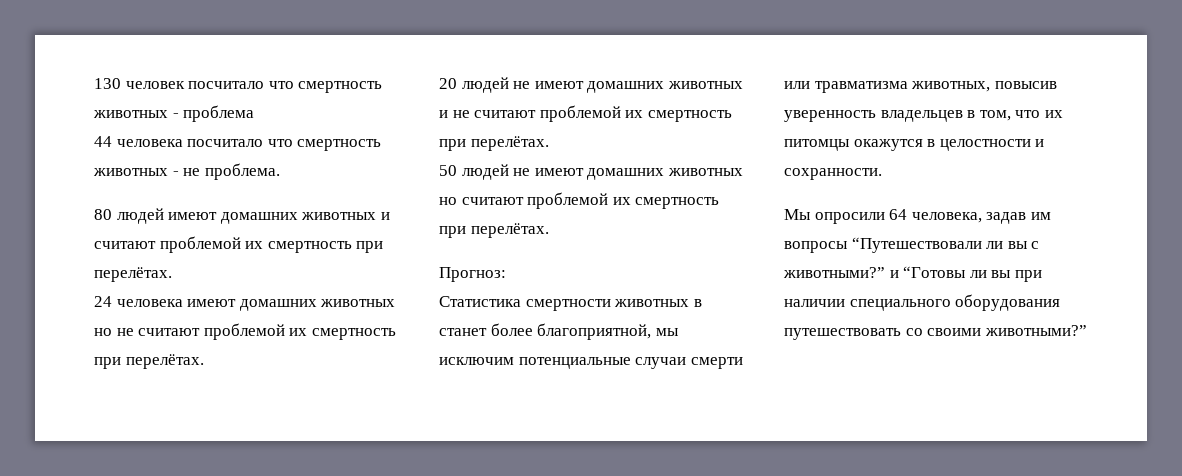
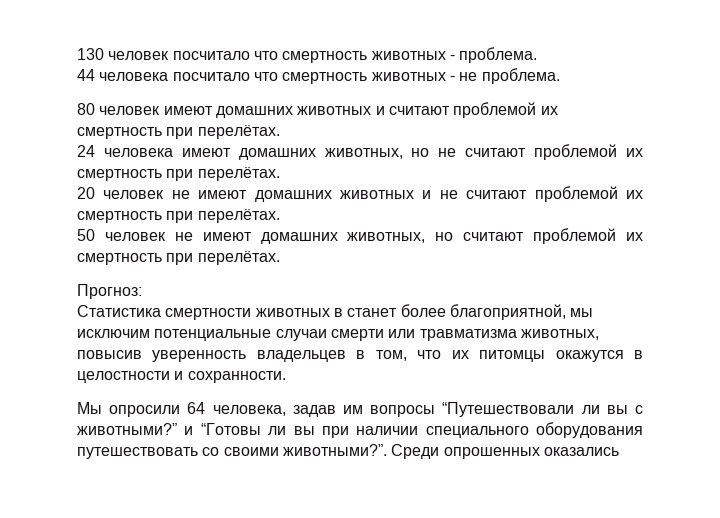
[183,105,255,122] проблема -> [459,47,538,63] проблема.
[116,208,164,224] людей -> [99,106,161,115] человек
[320,299,396,307] животных -> [324,148,403,159] животных,
[461,77,509,93] людей -> [103,190,165,199] человек
[461,164,743,180] людей не имеют домашних животных -> [104,232,426,244] человек не имеют домашних животных,
[984,325,1087,336] животными?” -> [282,444,619,459] животными?”. Среди опрошенных оказались

